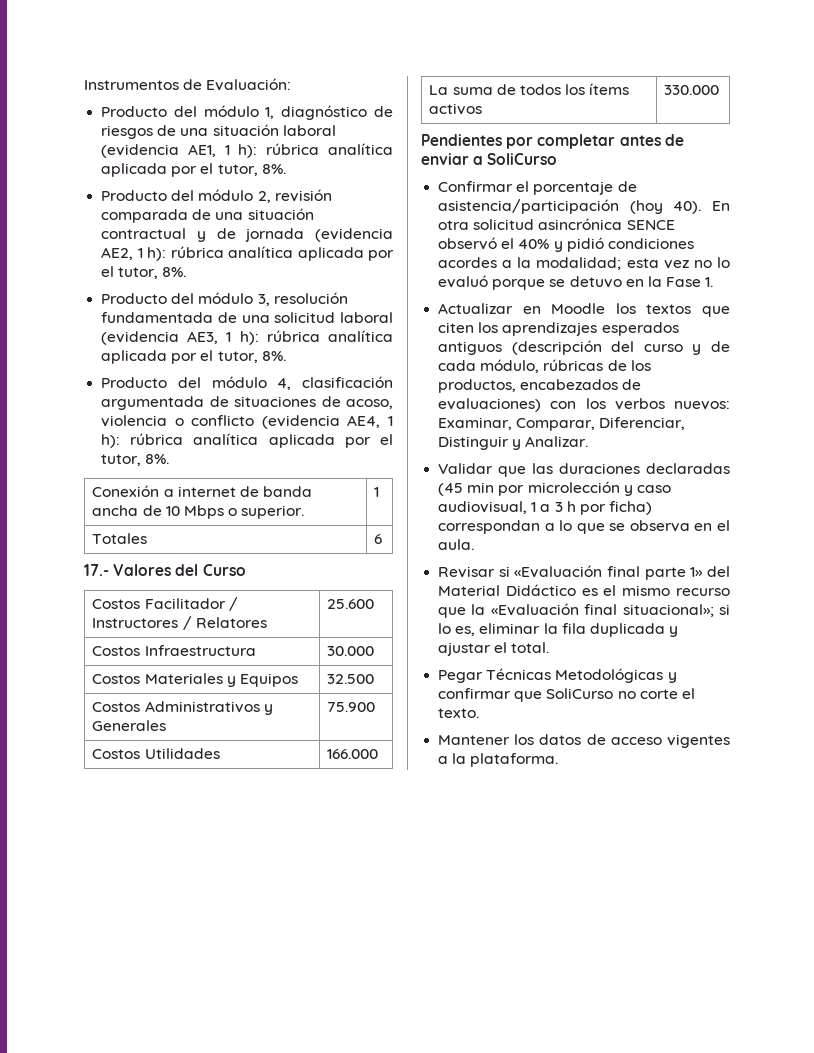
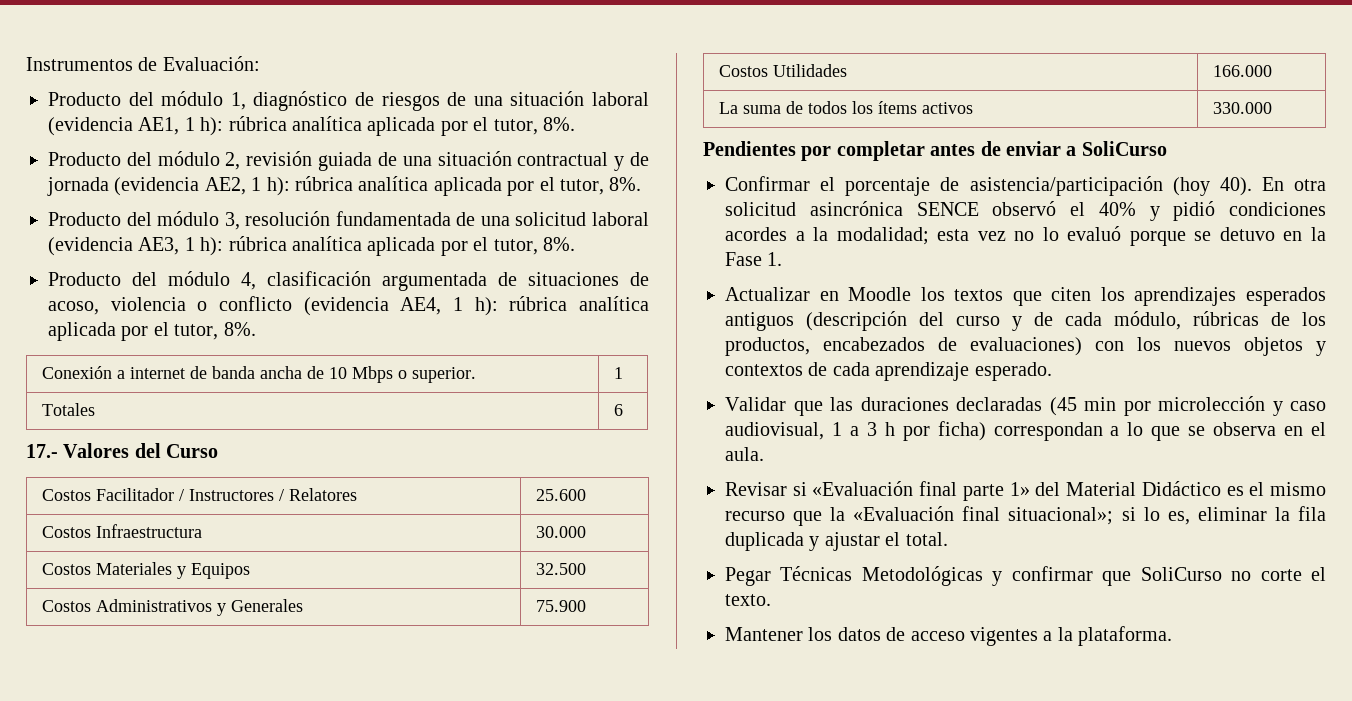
[101,209,189,223] comparada -> [318,152,373,171] guiada
[614,398,730,410] [438,417,686,431] [438,436,589,450] verbos nuevos: Examinar, Comparar, Diferenciar, Distinguir y Analizar. -> [1174,337,1326,356] [725,362,1052,381] nuevos objetos y contextos de cada aprendizaje esperado.

